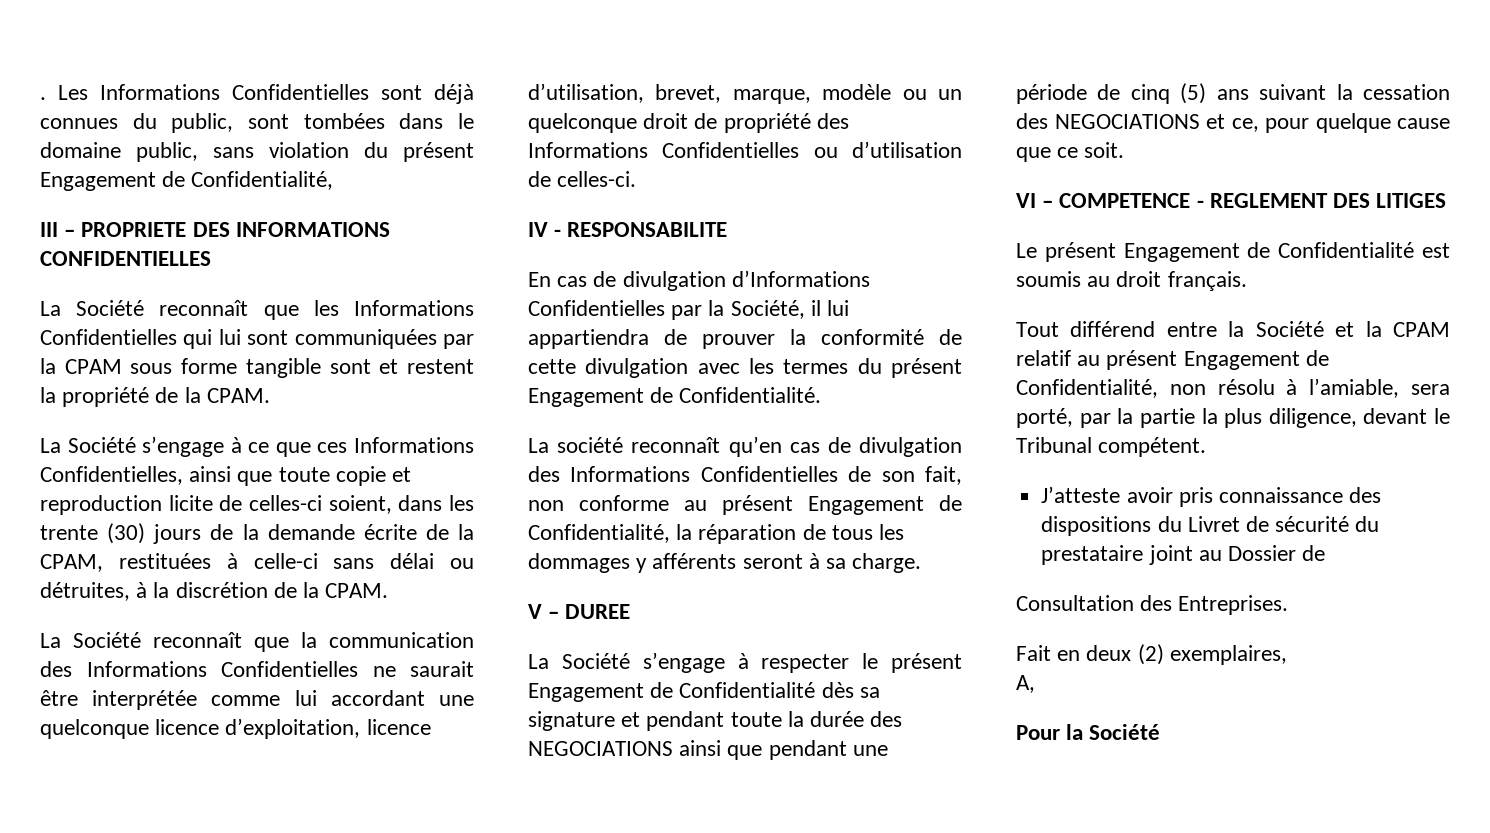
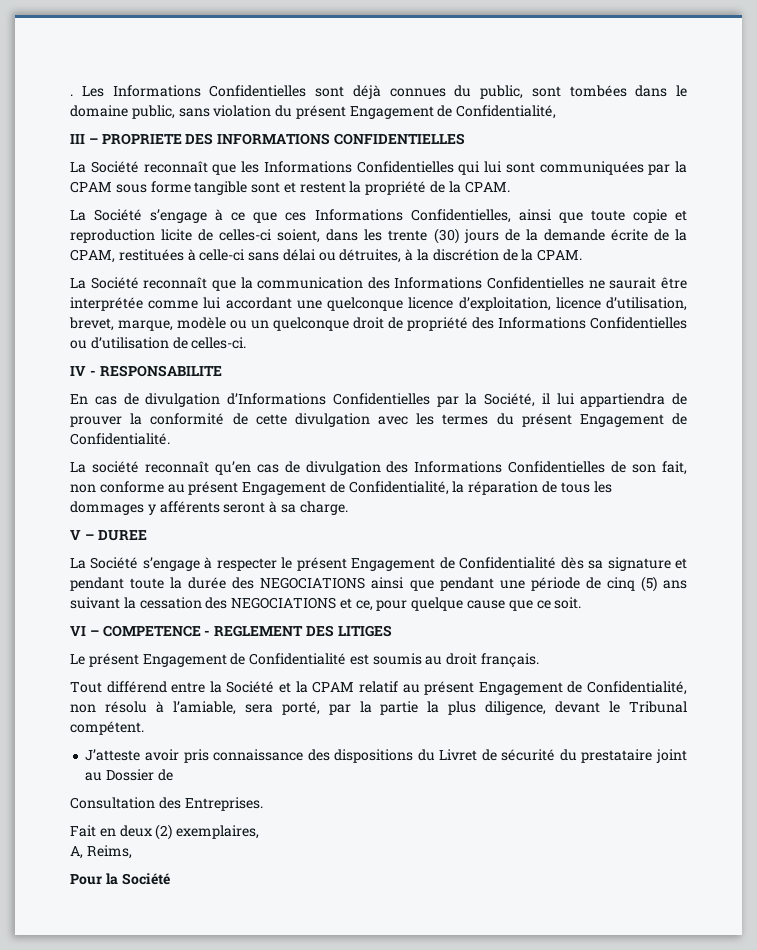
(1035, 684) none -> [86,845,132,859] Reims,

